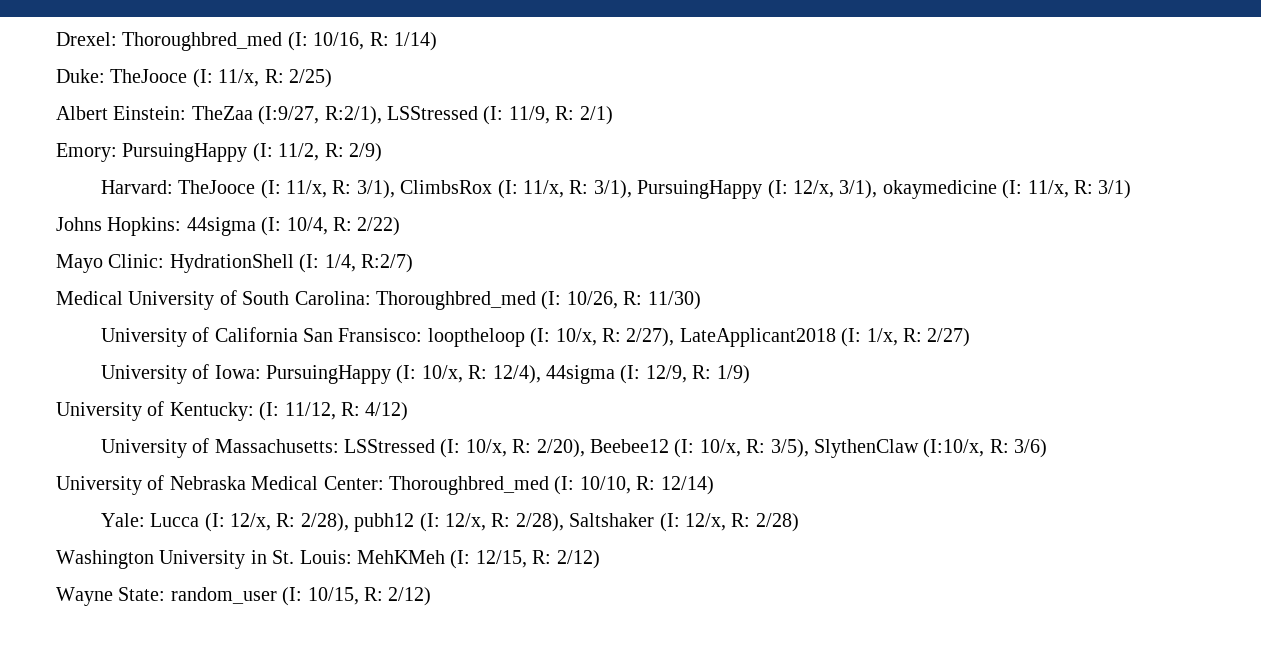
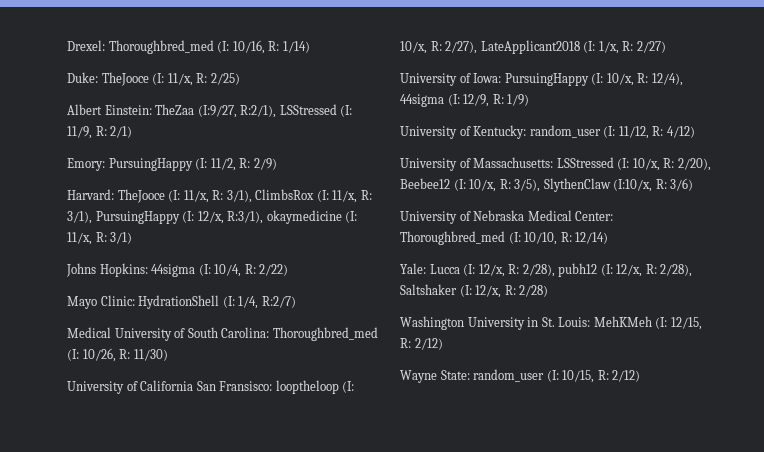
[839,180,878,199] 3/1), -> [227,211,264,224] R:3/1),
(254, 411) none -> [529,125,601,138] random_user

